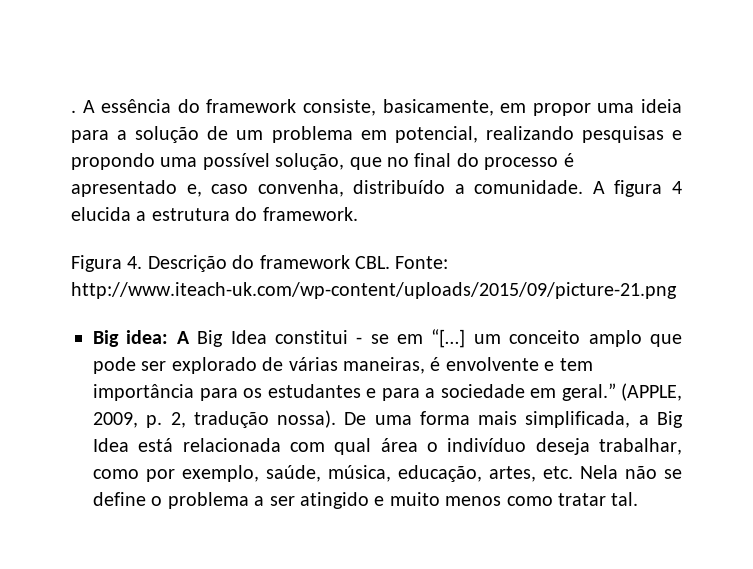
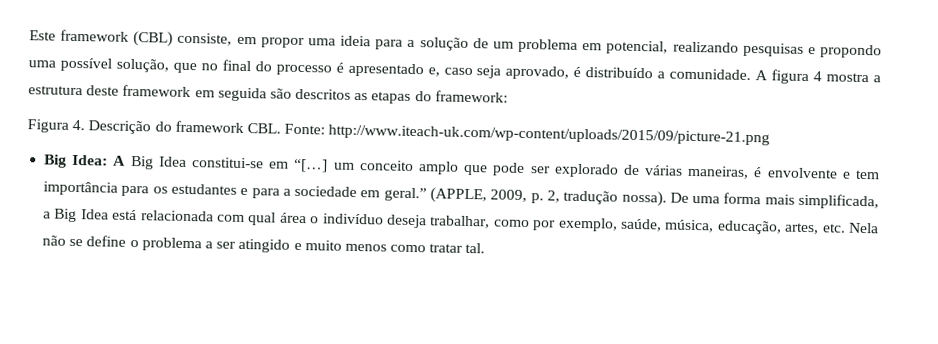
[71,99,494,116] . A essência do framework consiste, basicamente, -> [29,29,233,47] Este framework (CBL) consiste,
[257,180,344,197] convenha, -> [476,65,582,80] seja aprovado, é
[71,207,131,221] elucida -> [826,72,870,83] mostra
[235,207,358,221] do framework. -> [86,84,508,104] deste framework em seguida são descritos as etapas do framework:
[126,330,169,344] idea: -> [72,154,109,166] Idea:
[274,330,389,344] constitui - se -> [191,157,264,169] constitui-se

